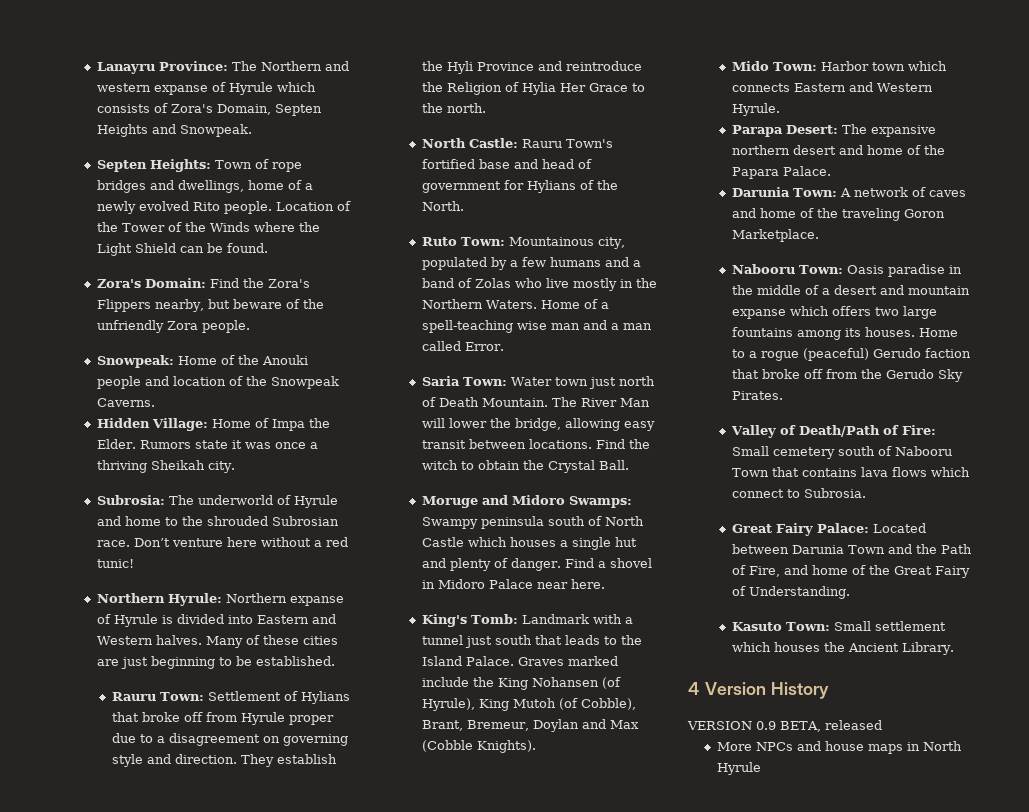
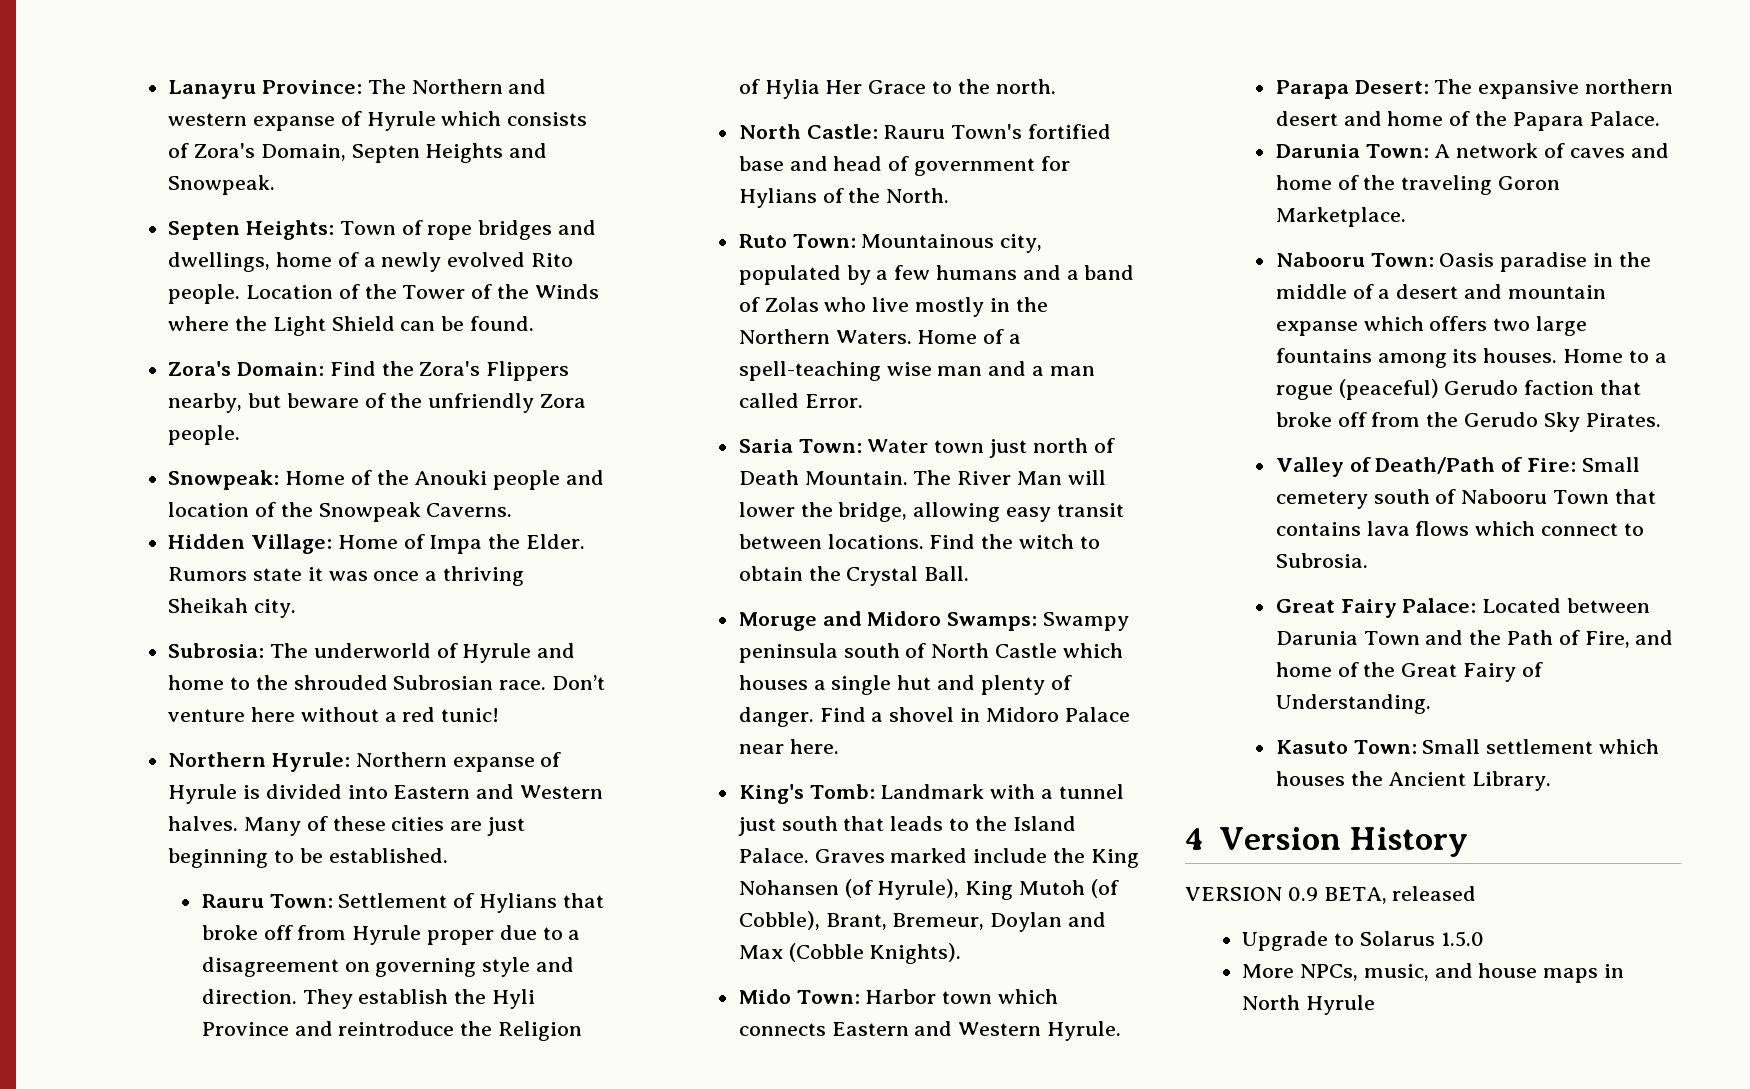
(882, 725) none -> [1242,931,1484,951] // Upgrade to Solarus 1.5.0
[755,742,793,751] NPCs -> [1300,964,1429,981] NPCs, music,

